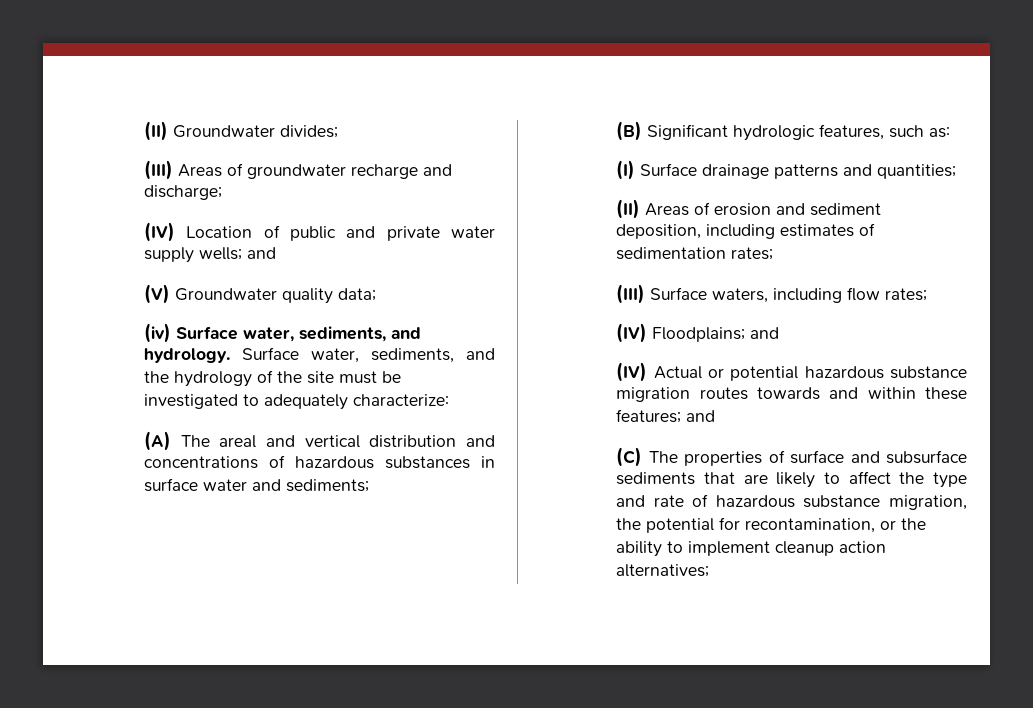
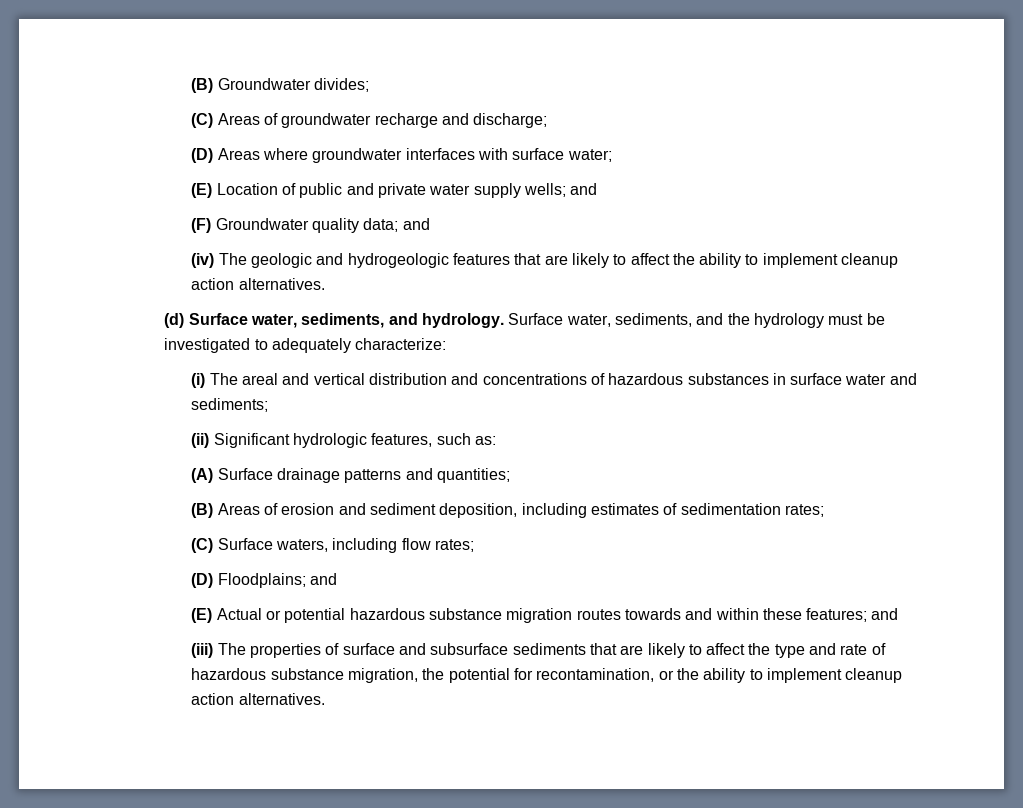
[144,121,169,141] (II) -> [191,78,214,93] (B)
[144,160,174,180] (III) -> [191,113,214,128] (C)
[144,222,176,242] (IV) -> [191,148,612,163] [191,183,213,198] (D) Areas where groundwater interfaces with surface water; // (E)
[144,284,171,304] (V) -> [191,218,212,233] (F)
(377, 294) none -> [402,218,430,230] and
(172, 333) none -> [218,253,899,268] [191,278,325,290] [164,313,185,328] The geologic and hydrogeologic features that are likely to affect the ability to implement cleanup action alternatives. // (d)
[257,370,335,384] of the site -> (824, 320) none
[144,431,172,451] (A) -> [191,373,206,388] (i)
[616,121,643,141] (B) -> [191,433,210,448] (ii)
[616,160,636,180] (I) -> [191,468,214,483] (A)
[616,199,641,219] (II) -> [191,503,214,518] (B)
[616,284,646,304] (III) -> [191,538,214,553] (C)
[616,323,648,343] (IV) -> [191,573,214,588] (D)
[616,362,648,382] (IV) -> [191,608,213,623] (E)
[616,447,643,467] (C) -> [191,643,214,658] (iii)
[616,564,710,577] alternatives; -> [238,693,325,705] alternatives.

